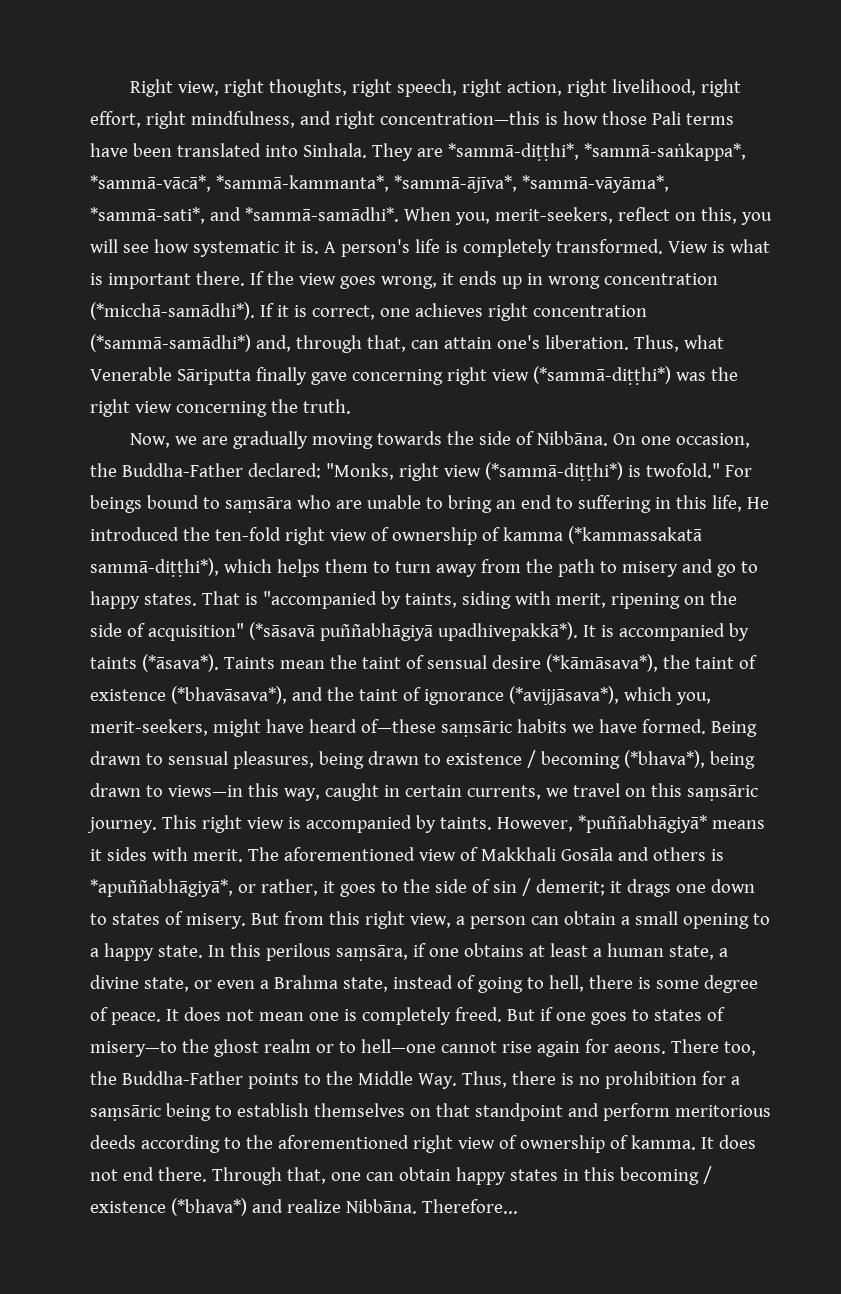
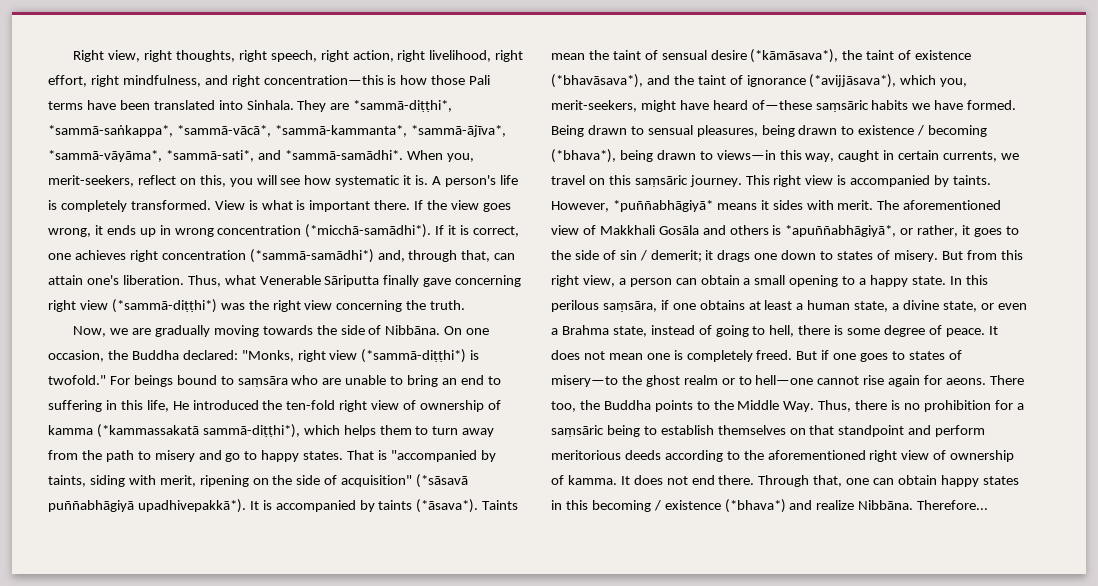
[121,463,243,477] Buddha-Father -> [131,350,179,360] Buddha
[121,1071,243,1085] Buddha-Father -> [603,400,651,410] Buddha

